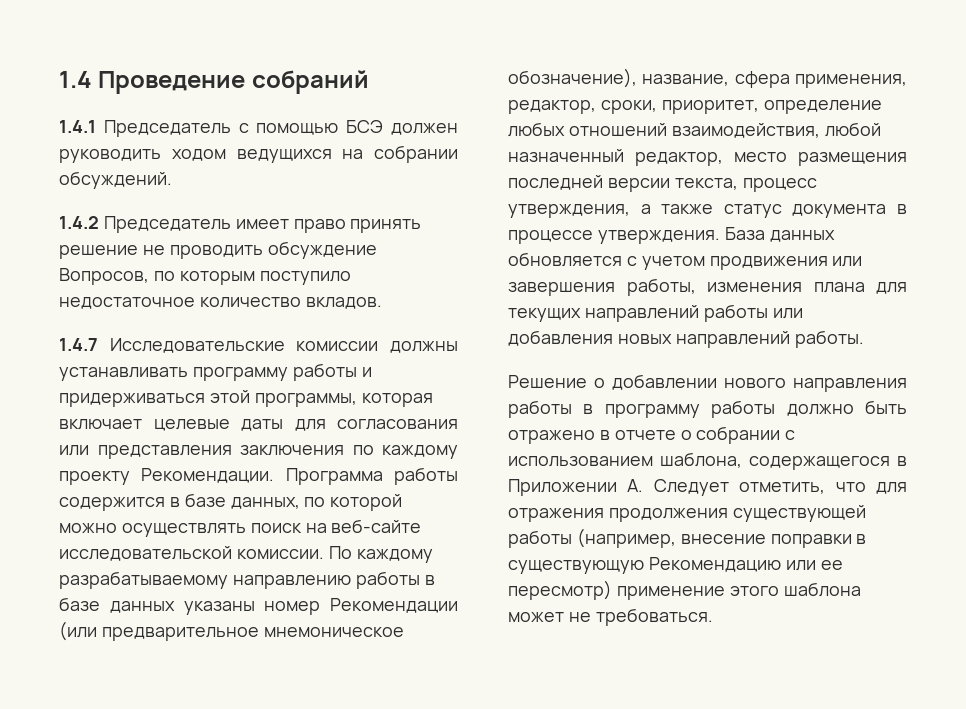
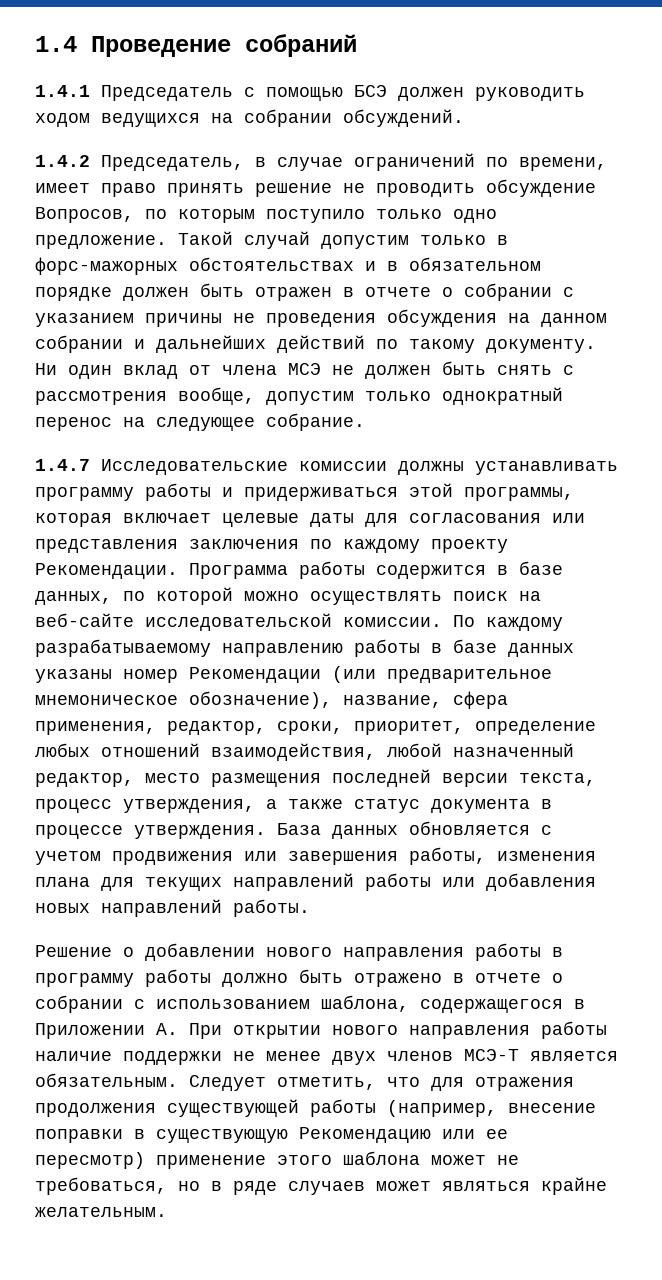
[103,216,231,233] Председатель -> [101,153,607,171] Председатель, в случае ограничений по времени,
[59,297,382,309] недостаточное количество вкладов. -> [376,209,497,223] [35,231,508,249] [35,257,541,275] [35,283,574,301] [35,309,607,327] [35,335,596,353] [35,361,574,379] [35,387,563,405] [35,413,365,431] только одно предложение. Такой случай допустим только в форс-мажорных обстоятельствах и в обязательном порядке должен быть отражен в отчете о собрании с указанием причины не проведения обсуждения на данном собрании и дальнейших действий по такому документу. Ни один вклад от члена МСЭ не должен быть снять с рассмотрения вообще, допустим только однократный перенос на следующее собрание.
(644, 485) none -> [189,1021,607,1039] [35,1049,618,1065] [35,1073,178,1087] При открытии нового направления работы наличие поддержки не менее двух членов МСЭ-Т является обязательным.
[595,608,713,626] требоваться. -> [35,1177,607,1195] [35,1207,167,1217] требоваться, но в ряде случаев может являться крайне желательным.

